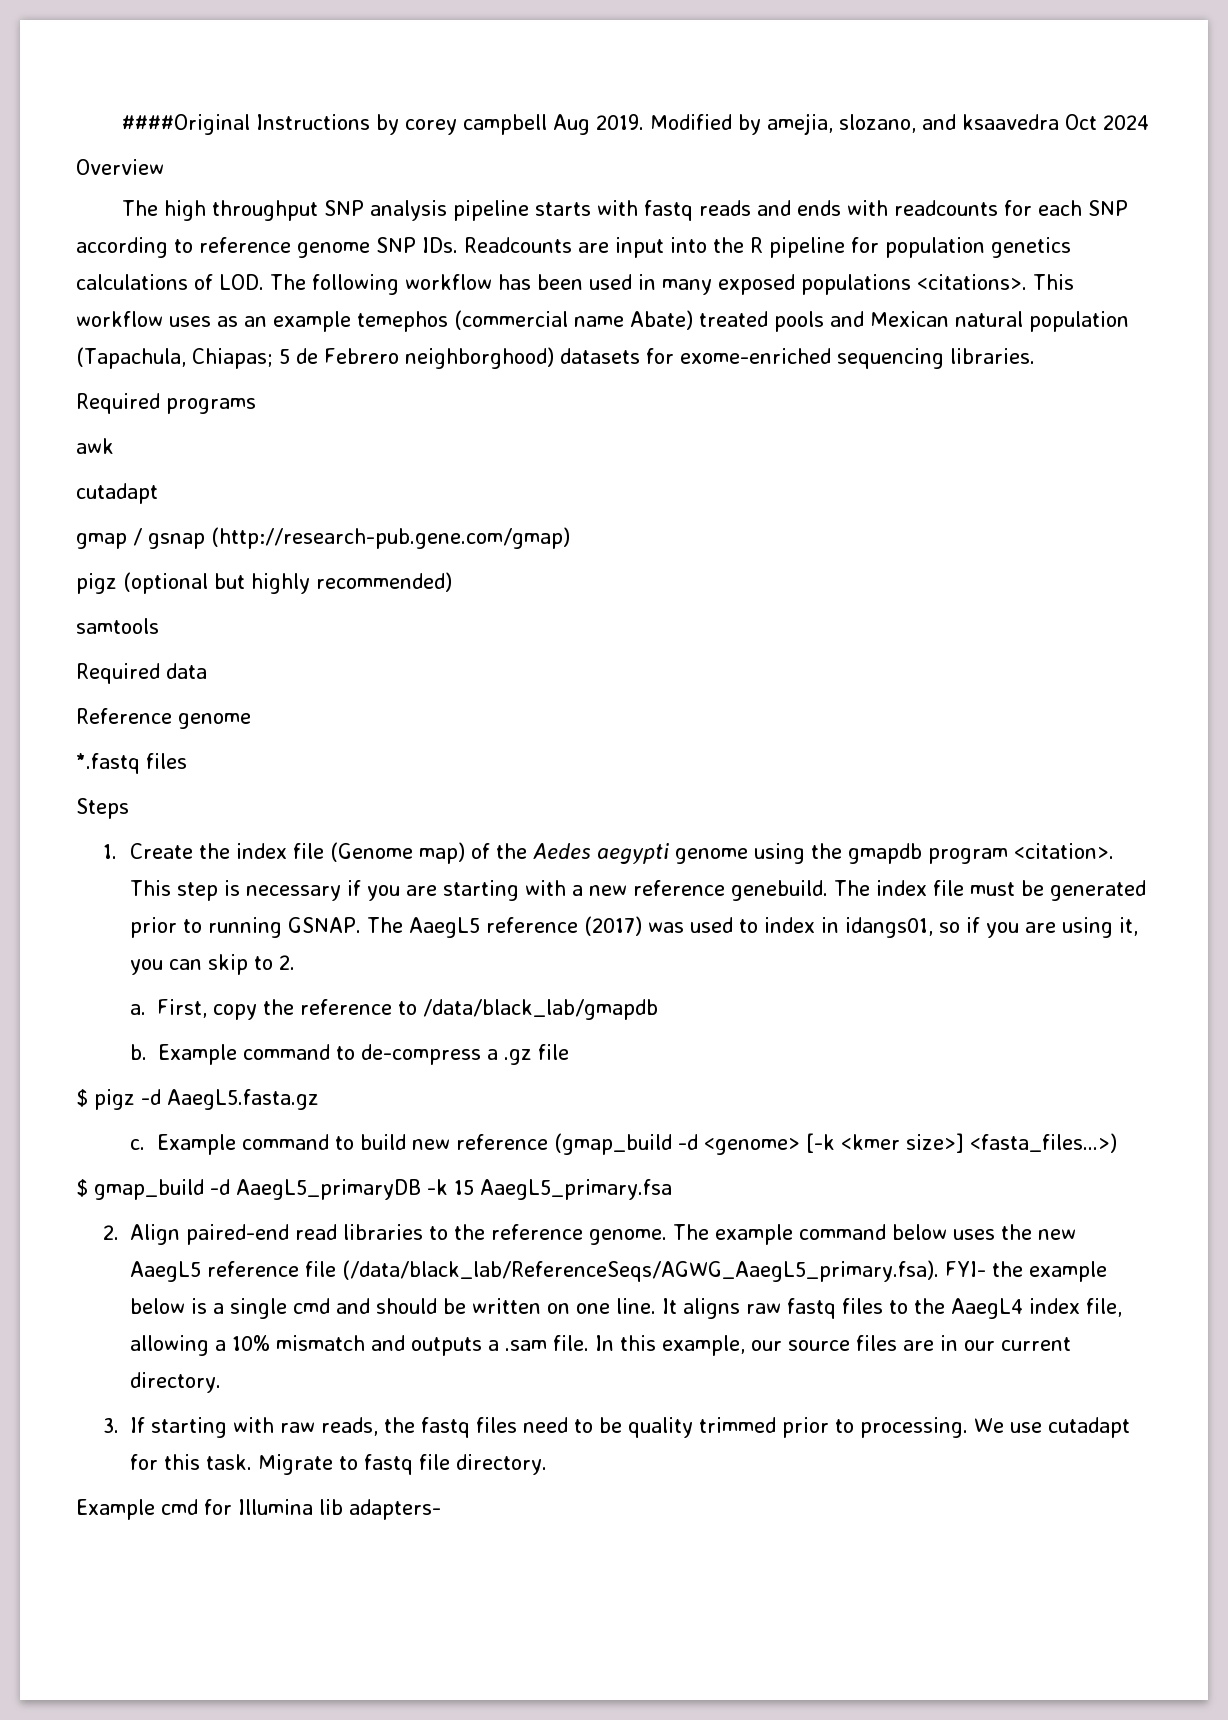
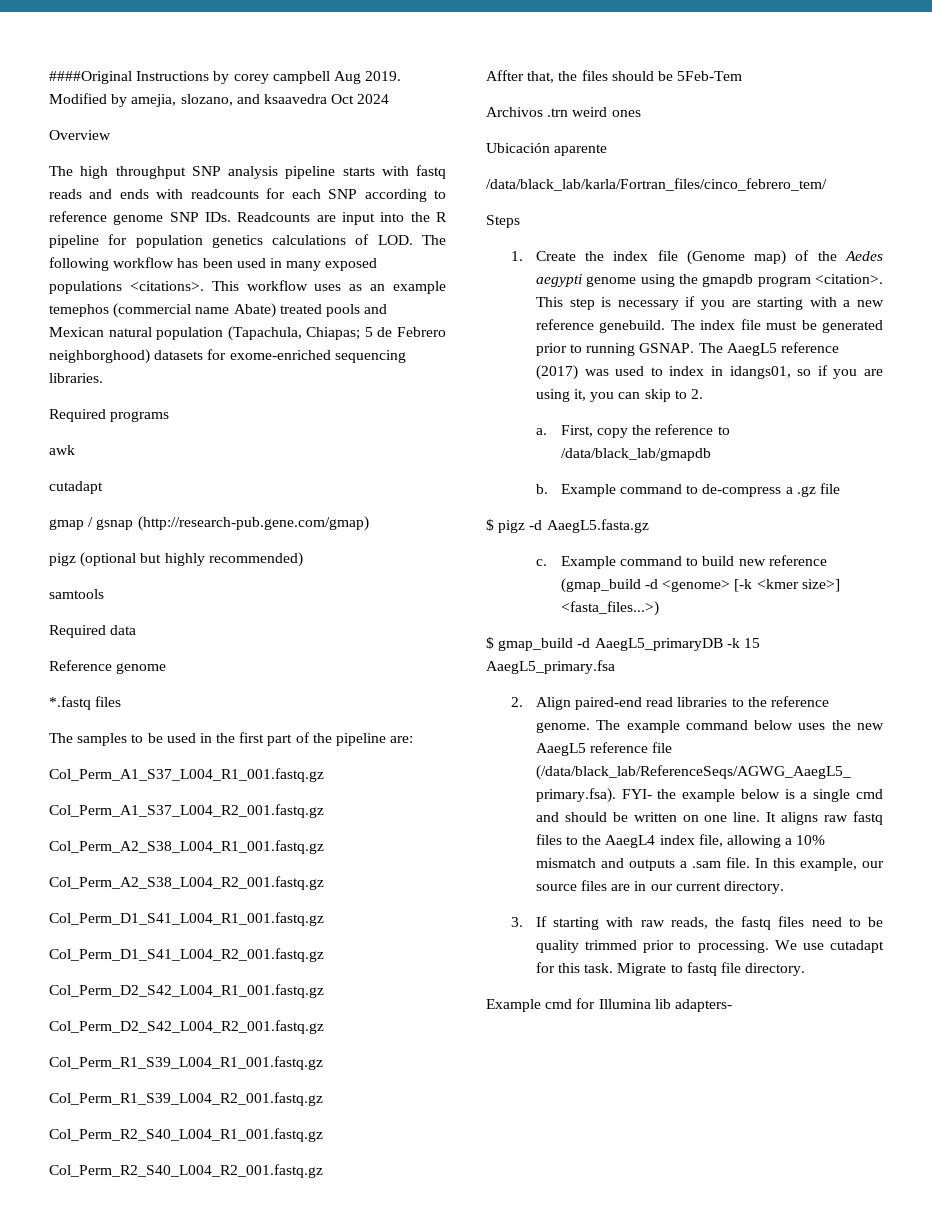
(187, 761) none -> [49,732,414,746] [49,768,324,782] [49,804,324,818] [49,840,324,854] [49,876,324,890] [49,912,324,926] [49,948,324,962] [49,984,324,998] [49,1020,324,1034] [49,1056,323,1070] [49,1092,323,1106] [49,1128,323,1142] [49,1164,323,1178] [486,70,743,83] [486,107,641,117] [486,143,608,156] [486,178,827,191] // The samples to be used in the first part of the pipeline are: // Col_Perm_A1_S37_L004_R1_001.fastq.gz // Col_Perm_A1_S37_L004_R2_001.fastq.gz // Col_Perm_A2_S38_L004_R1_001.fastq.gz // Col_Perm_A2_S38_L004_R2_001.fastq.gz // Col_Perm_D1_S41_L004_R1_001.fastq.gz // Col_Perm_D1_S41_L004_R2_001.fastq.gz // Col_Perm_D2_S42_L004_R1_001.fastq.gz // Col_Perm_D2_S42_L004_R2_001.fastq.gz // Col_Perm_R1_S39_L004_R1_001.fastq.gz // Col_Perm_R1_S39_L004_R2_001.fastq.gz // Col_Perm_R2_S40_L004_R1_001.fastq.gz // Col_Perm_R2_S40_L004_R2_001.fastq.gz // Affter that, the files should be 5Feb-Tem // Archivos .trn weird ones // Ubicación aparente // /data/black_lab/karla/Fortran_files/cinco_febrero_tem/

